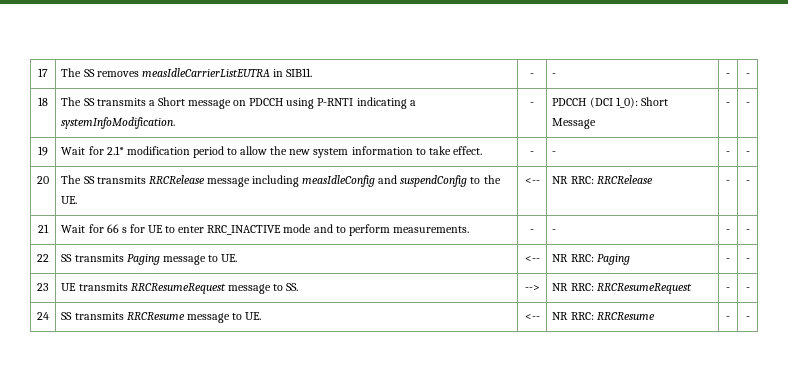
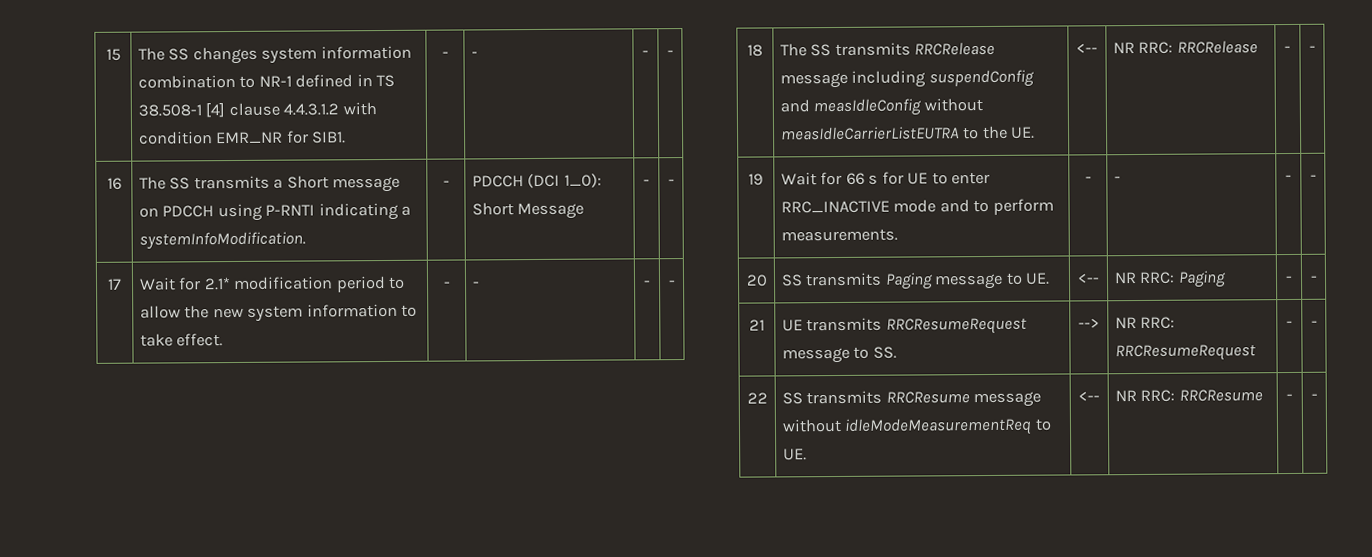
[38,68,48,77] [61,68,313,77] [530,73,534,77] [552,73,557,77] [726,73,730,77] [745,73,750,77] [38,97,48,106] 17 | The SS removes measIdleCarrierListEUTRA in SIB11. | - | - | - | - // 18 -> [105,48,121,61] [137,45,412,65] [137,74,396,89] [137,102,377,118] [138,130,347,145] [441,51,449,58] [470,51,478,58] [642,50,649,57] [666,50,674,57] [106,177,122,190] 15 | The SS changes system information combination to NR-1 defined in TS 38.508-1 [4] clause 4.4.3.1.2 with condition EMR_NR for SIB1. | - | - | - | - // 16
[38,146,48,156] 19 -> [107,278,122,290] 17
[37,176,49,184] 20 -> [747,44,763,57] 18
[302,175,468,187] measIdleConfig and suspendConfig -> [928,69,1034,88] [779,98,983,117] [779,126,960,141] suspendConfig and measIdleConfig without measIdleCarrierListEUTRA
[38,224,49,233] 21 -> [748,173,764,186] 19
[37,254,49,262] 22 -> [745,274,768,287] 20
[37,283,49,291] 23 -> [749,319,765,331] 21
[37,312,49,320] 24 -> [746,392,768,404] 22
(230, 318) none -> [781,417,1033,436] without idleModeMeasurementReq

